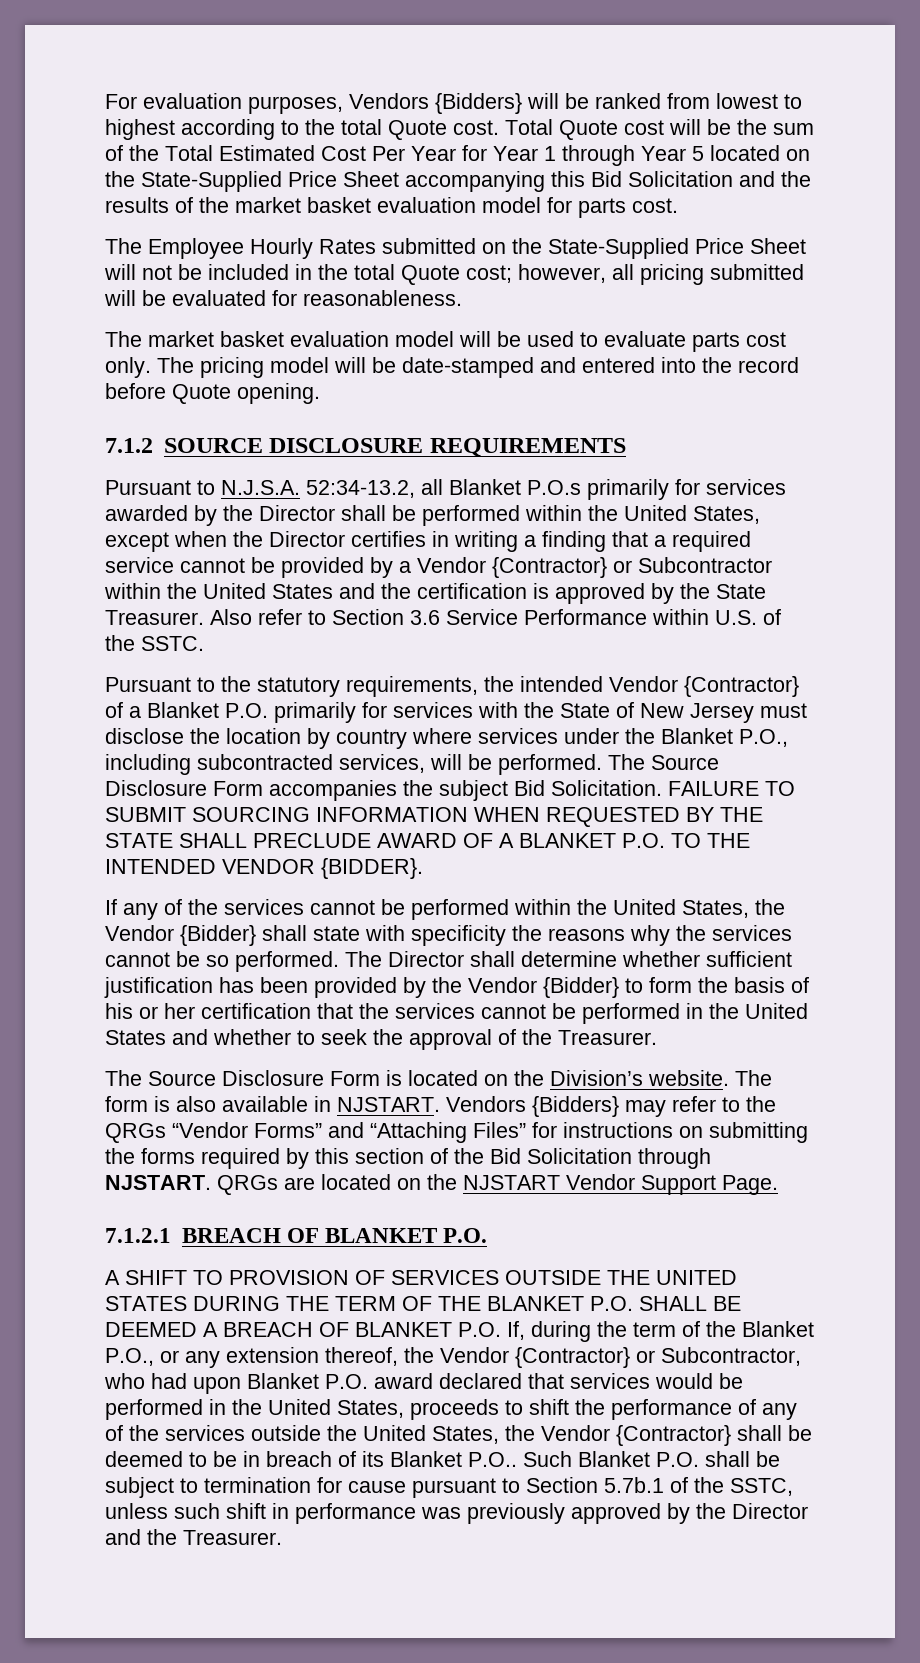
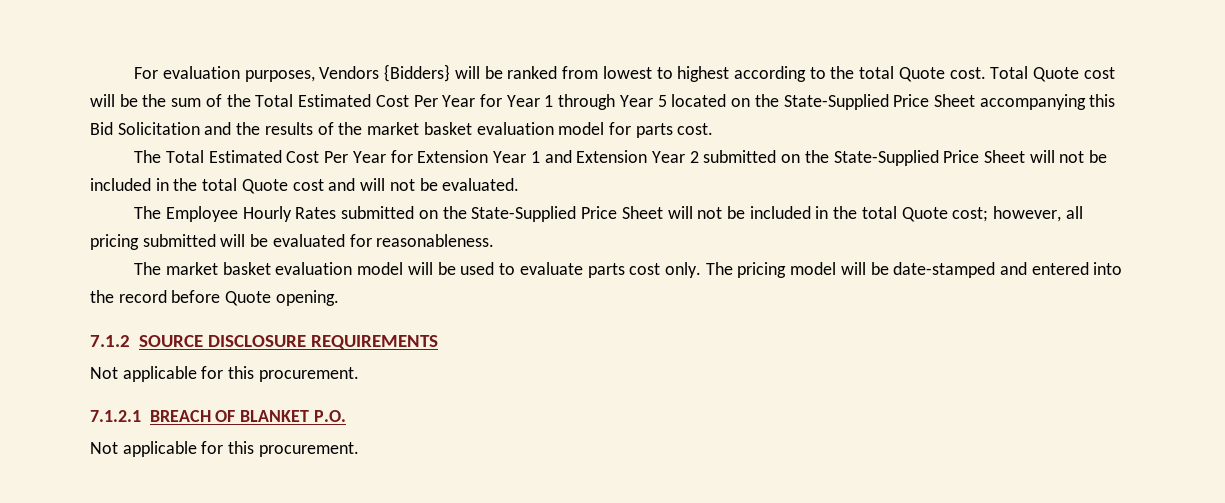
(678, 205) none -> [134,150,1108,166] [90,178,520,194] // The Total Estimated Cost Per Year for Extension Year 1 and Extension Year 2 submitted on the State-Supplied Price Sheet will not be included in the total Quote cost and will not be evaluated.
[105,479,786,500] [105,505,760,526] [105,531,751,552] [105,557,772,578] [104,583,766,604] [105,609,781,625] [105,635,204,651] [105,676,799,697] [105,702,807,723] [105,728,788,749] [105,754,719,775] [105,780,795,801] [105,807,763,827] [105,833,750,848] [105,858,423,879] [105,899,785,920] [105,925,792,946] [105,951,792,972] [104,977,809,998] [105,1003,808,1024] [105,1029,657,1050] [105,1070,772,1086] [105,1096,776,1117] [105,1122,808,1143] [105,1148,711,1169] [105,1174,778,1195] Pursuant to N.J.S.A. 52:34-13.2, all Blanket P.O.s primarily for services awarded by the Director shall be performed within the United States, except when the Director certifies in writing a finding that a required service cannot be provided by a Vendor {Contractor} or Subcontractor within the United States and the certification is approved by the State Treasurer. Also refer to Section 3.6 Service Performance within U.S. of the SSTC. // Pursuant to the statutory requirements, the intended Vendor {Contractor} of a Blanket P.O. primarily for services with the State of New Jersey must disclose the location by country where services under the Blanket P.O., including subcontracted services, will be performed. The Source Disclosure Form accompanies the subject Bid Solicitation. FAILURE TO SUBMIT SOURCING INFORMATION WHEN REQUESTED BY THE STATE SHALL PRECLUDE AWARD OF A BLANKET P.O. TO THE INTENDED VENDOR {BIDDER}. // If any of the services cannot be performed within the United States, the Vendor {Bidder} shall state with specificity the reasons why the services cannot be so performed. The Director shall determine whether sufficient justification has been provided by the Vendor {Bidder} to form the basis of his or her certification that the services cannot be performed in the United States and whether to seek the approval of the Treasurer. // The Source Disclosure Form is located on the Division’s website. The form is also available in NJSTART. Vendors {Bidders} may refer to the QRGs “Vendor Forms” and “Attaching Files” for instructions on submitting the forms required by this section of the Bid Solicitation through NJSTART. QRGs are located on the NJSTART Vendor Support Page. -> [90,366,359,382] Not applicable for this procurement.
[105,1270,737,1285] [105,1296,741,1311] [105,1321,814,1342] [105,1347,801,1368] [104,1373,743,1394] [105,1399,797,1420] [105,1425,812,1446] [105,1451,780,1467] [105,1477,793,1498] [105,1503,808,1524] [105,1529,282,1545] A SHIFT TO PROVISION OF SERVICES OUTSIDE THE UNITED STATES DURING THE TERM OF THE BLANKET P.O. SHALL BE DEEMED A BREACH OF BLANKET P.O. If, during the term of the Blanket P.O., or any extension thereof, the Vendor {Contractor} or Subcontractor, who had upon Blanket P.O. award declared that services would be performed in the United States, proceeds to shift the performance of any of the services outside the United States, the Vendor {Contractor} shall be deemed to be in breach of its Blanket P.O.. Such Blanket P.O. shall be subject to termination for cause pursuant to Section 5.7b.1 of the SSTC, unless such shift in performance was previously approved by the Director and the Treasurer. -> [90,441,359,457] Not applicable for this procurement.

